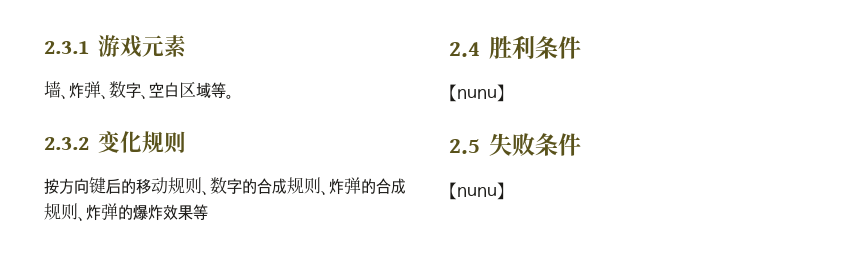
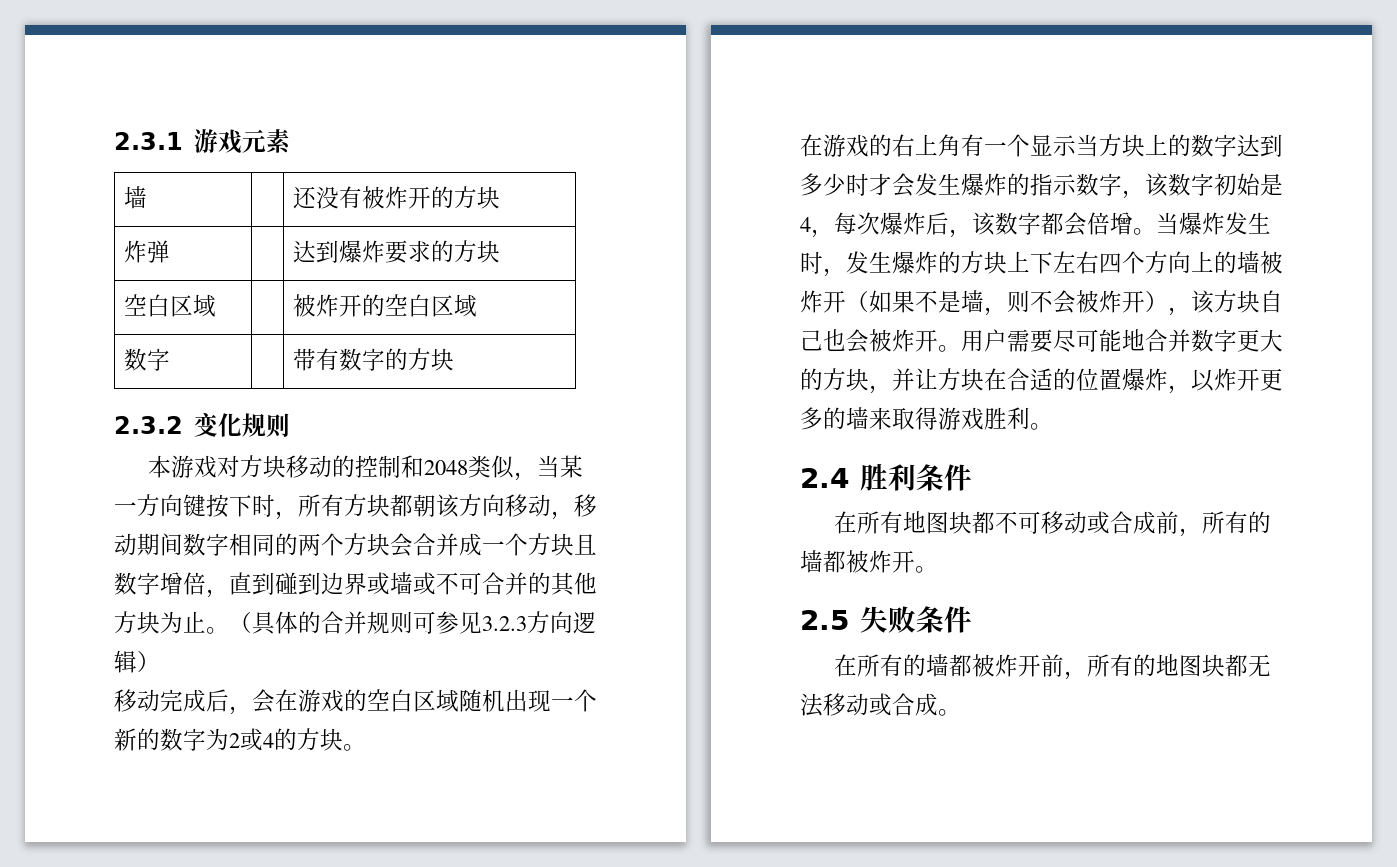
[44,81,234,100] [44,131,186,154] [44,177,406,196] [44,203,208,222] [449,35,581,60] [449,84,505,102] [449,133,581,156] [449,182,505,200] // 墙、炸弹、数字、空白区域等。 // 2.3.2变化规则 // 按方向键后的移动规则、数字的合成规则、炸弹的合成规则、炸弹的爆炸效果等 // 2.4胜利条件 // 【nunu】 // 2.5失败条件 // 【nunu】 -> [124,186,148,209] [293,186,501,209] [124,240,171,263] [293,240,501,264] [124,294,217,317] [293,294,478,317] [124,348,171,371] [293,348,455,371] [114,412,291,438] [147,455,583,481] [114,494,597,520] [114,533,597,557] [114,572,597,598] [114,611,596,635] [114,650,160,673] [114,689,597,715] [114,728,366,751] [800,134,1283,157] [800,173,1283,199] [800,212,1271,238] [800,251,1283,277] [800,290,1283,316] [800,329,1283,353] [800,368,1283,394] [800,407,1053,430] [800,463,973,491] [833,511,1271,537] [800,550,938,573] [800,606,973,633] [833,654,1271,680] [800,693,961,717] // 墙 | | 还没有被炸开的方块 // 炸弹 | | 达到爆炸要求的方块 // 空白区域 | | 被炸开的空白区域 // 数字 | | 带有数字的方块 // 2.3.2变化规则 // 本游戏对方块移动的控制和2048类似，当某一方向键按下时，所有方块都朝该方向移动，移动期间数字相同的两个方块会合并成一个方块且数字增倍，直到碰到边界或墙或不可合并的其他方块为止。（具体的合并规则可参见3.2.3方向逻辑） // 移动完成后，会在游戏的空白区域随机出现一个新的数字为2或4的方块。 // 在游戏的右上角有一个显示当方块上的数字达到多少时才会发生爆炸的指示数字，该数字初始是4，每次爆炸后，该数字都会倍增。当爆炸发生时，发生爆炸的方块上下左右四个方向上的墙被炸开（如果不是墙，则不会被炸开），该方块自己也会被炸开。用户需要尽可能地合并数字更大的方块，并让方块在合适的位置爆炸，以炸开更多的墙来取得游戏胜利。 // 2.4胜利条件 // 在所有地图块都不可移动或合成前，所有的墙都被炸开。 // 2.5失败条件 // 在所有的墙都被炸开前，所有的地图块都无法移动或合成。

